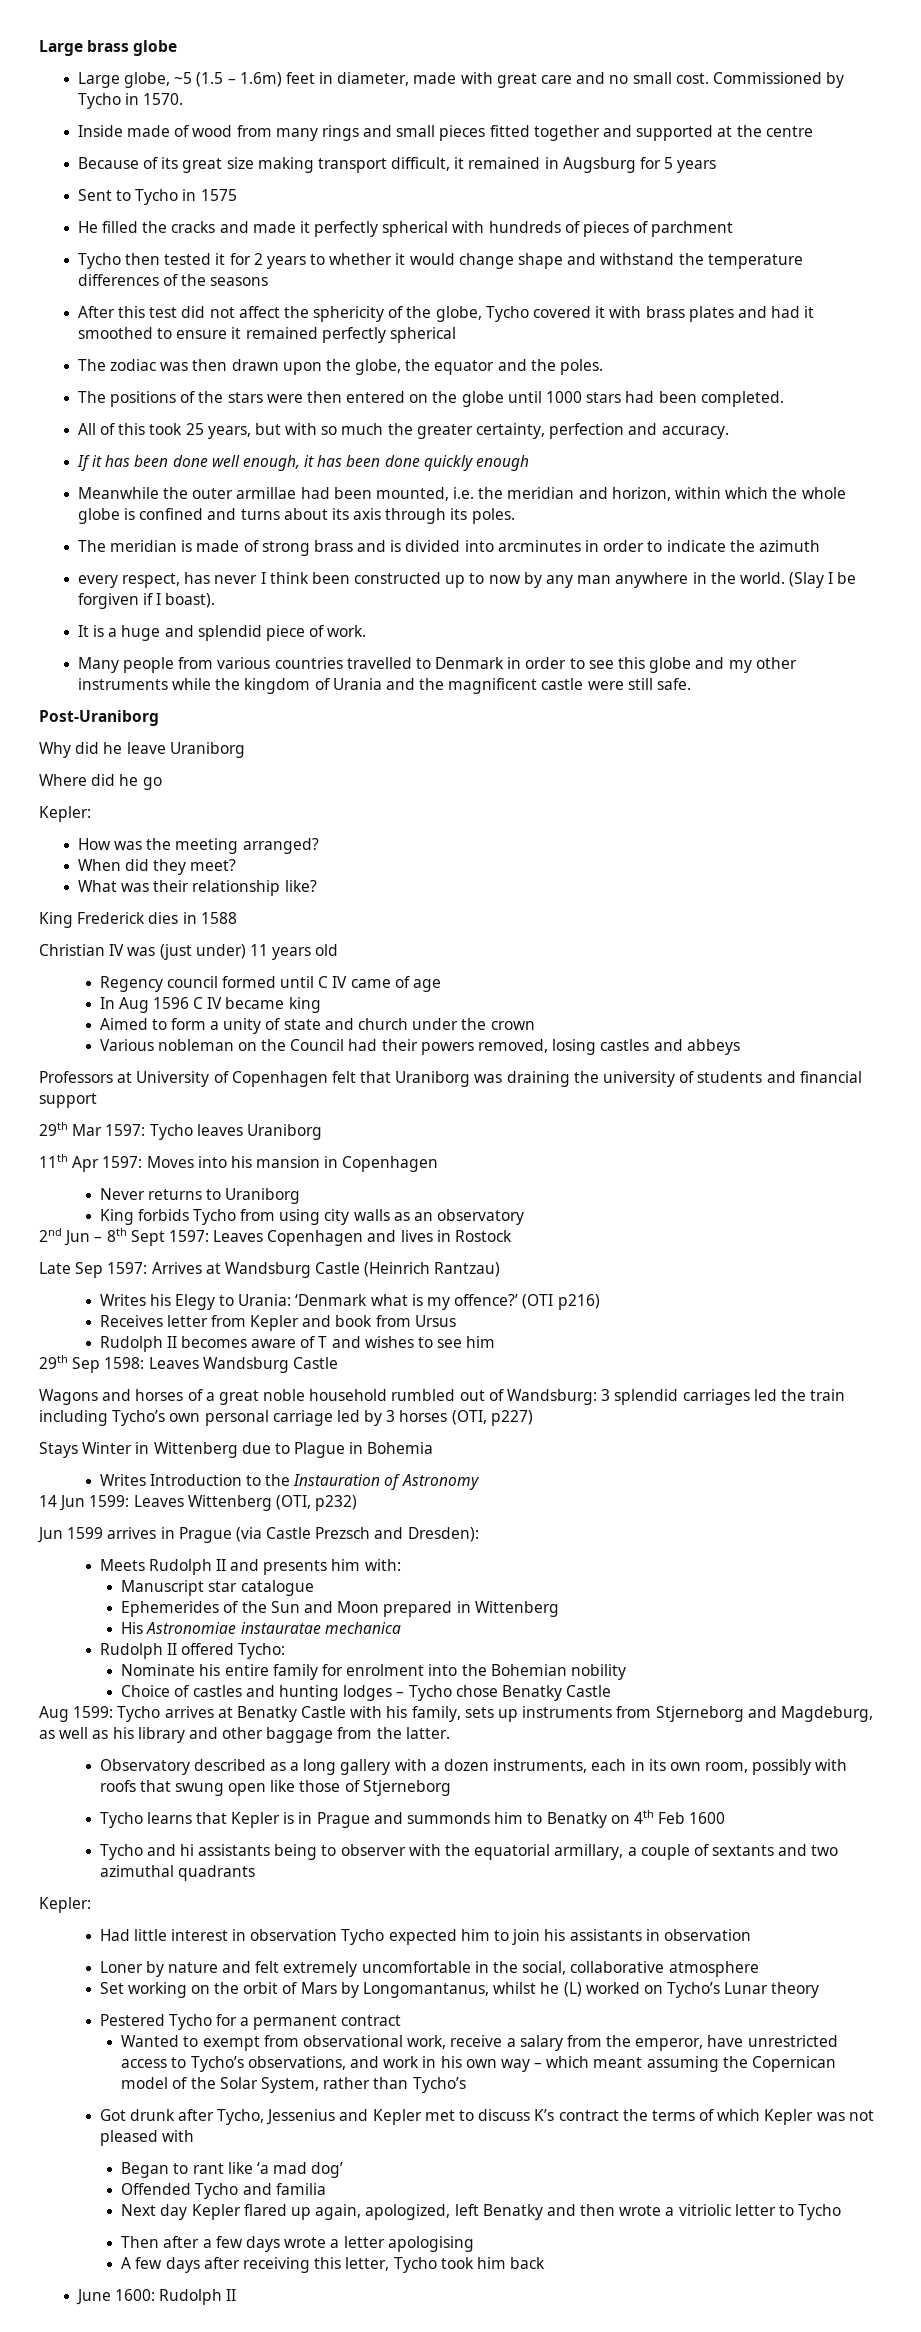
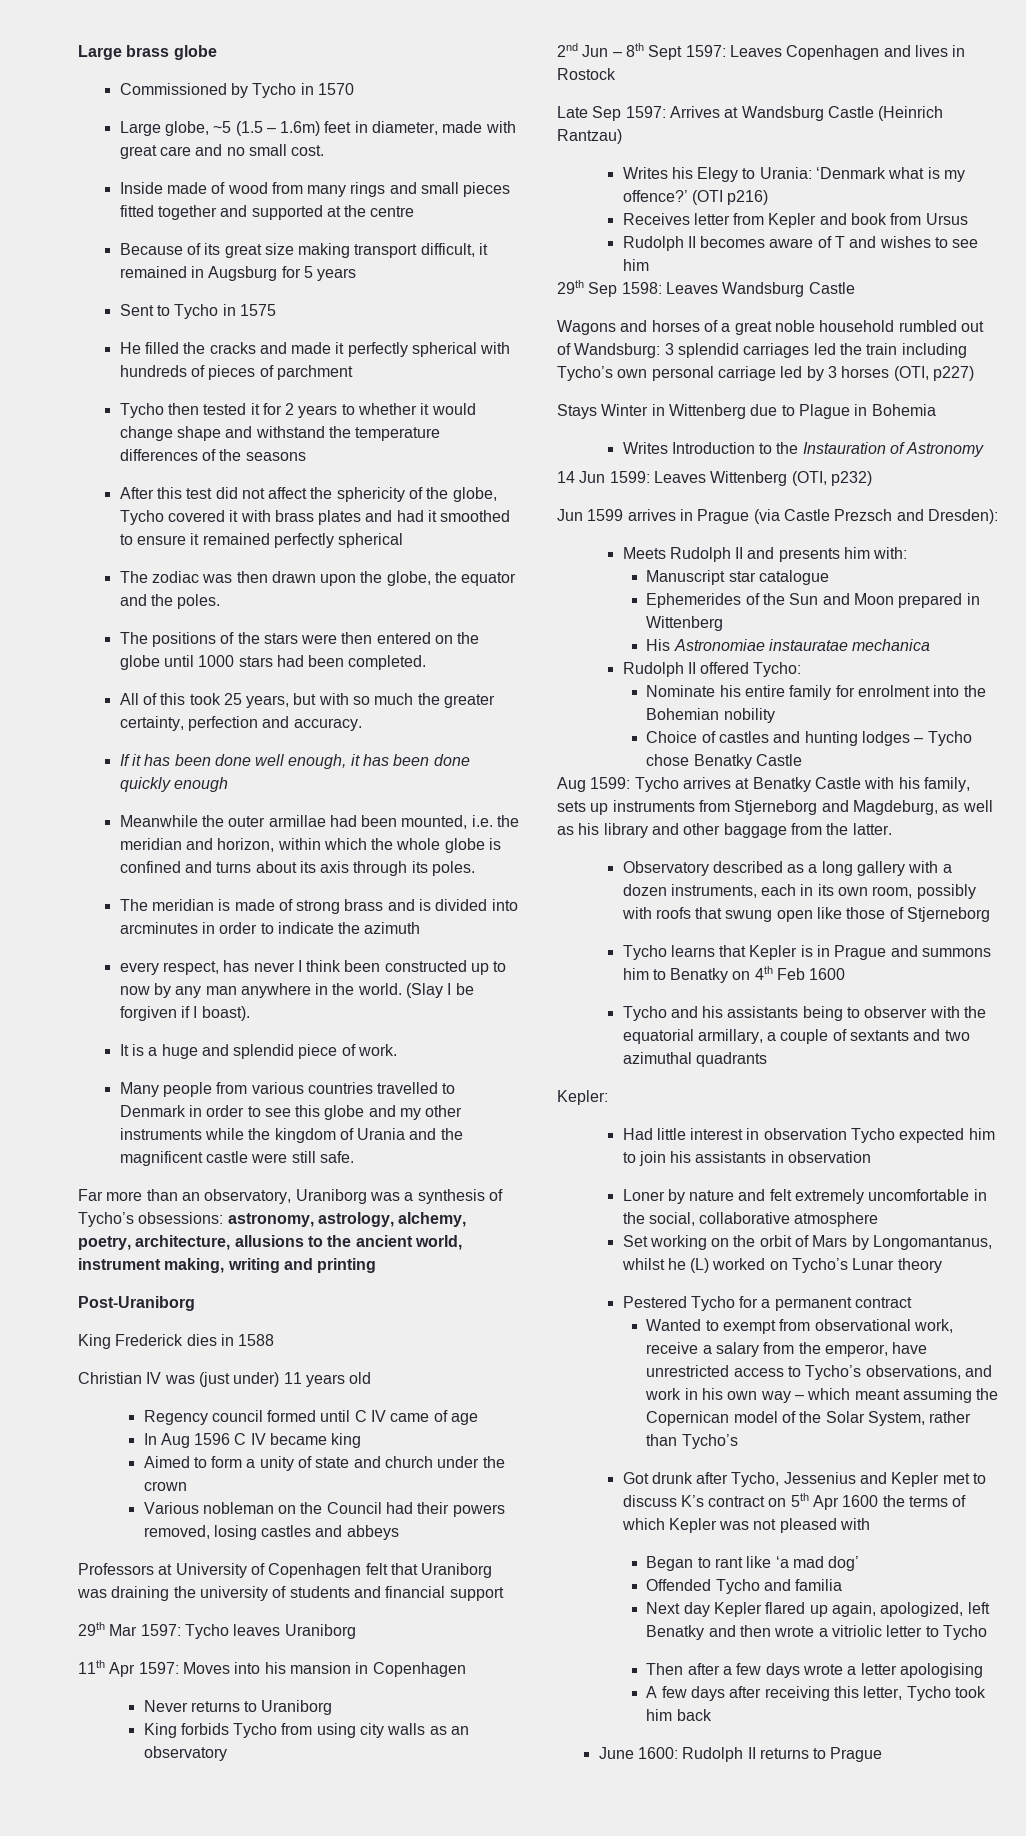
(178, 48) none -> [119,83,354,98] // Commissioned by Tycho in 1570
[712,72,845,88] [77,93,184,109] Commissioned by Tycho in 1570. -> (325, 150) none
[39,710,159,726] [39,742,245,758] [39,774,162,790] [39,806,91,822] [77,838,319,854] [77,859,237,875] [77,880,317,896] Post-Uraniborg // Why did he leave Uraniborg // Where did he go // Kepler: // How was the meeting arranged? // When did they meet? // What was their relationship like? -> [78,1189,503,1204] [78,1212,467,1227] [78,1235,462,1250] [78,1258,377,1273] [78,1296,195,1311] Far more than an observatory, Uraniborg was a synthesis of Tycho’s obsessions: astronomy, astrology, alchemy, poetry, architecture, allusions to the ancient world, instrument making, writing and printing // Post-Uraniborg
[407,1812,491,1824] summonds -> [922,948,992,957] summons
[179,1844,194,1856] hi -> [702,1006,724,1018] his
(619, 2115) none -> [768,1493,879,1510] on 5th Apr 1600
(237, 2295) none -> [759,1747,883,1762] returns to Prague

